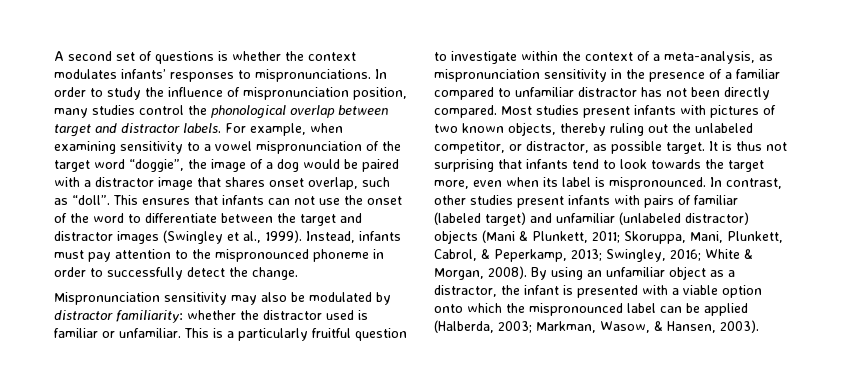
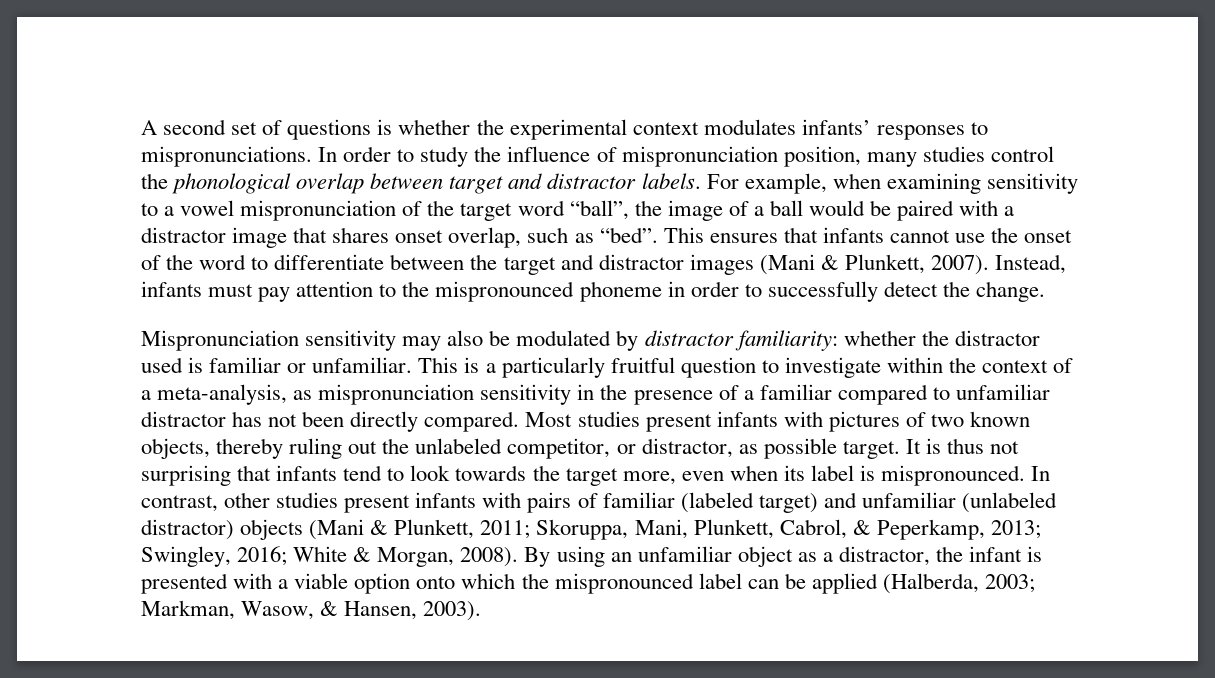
(304, 56) none -> [509,119,627,140] experimental
[129,159,184,172] “doggie”, -> [569,200,629,220] “ball”,
[277,159,299,172] dog -> [769,200,803,216] ball
[72,195,110,205] “doll”. -> [599,227,658,243] “bed”.
[268,196,315,205] can not -> [889,230,950,243] cannot
[163,230,302,244] (Swingley et al., 1999). -> [759,254,990,275] (Mani & Plunkett, 2007).

